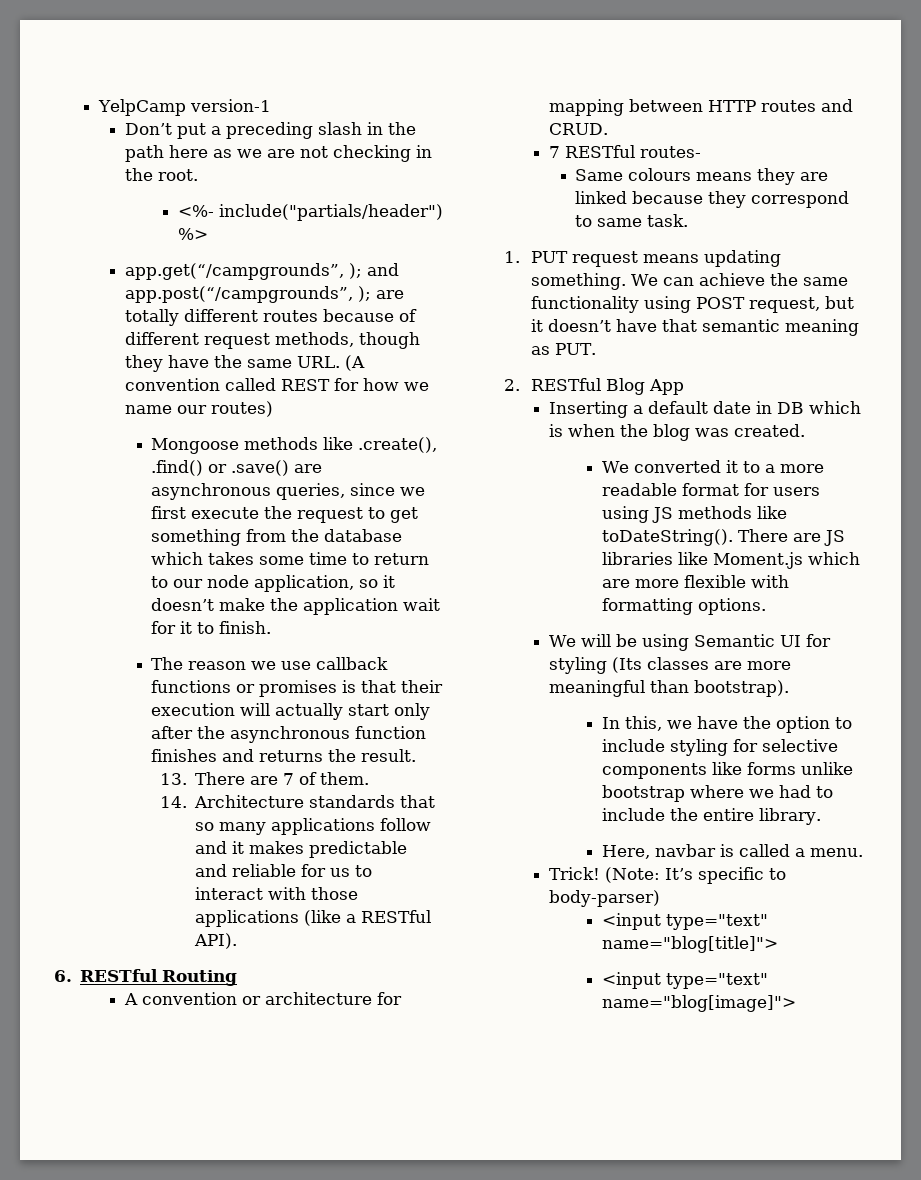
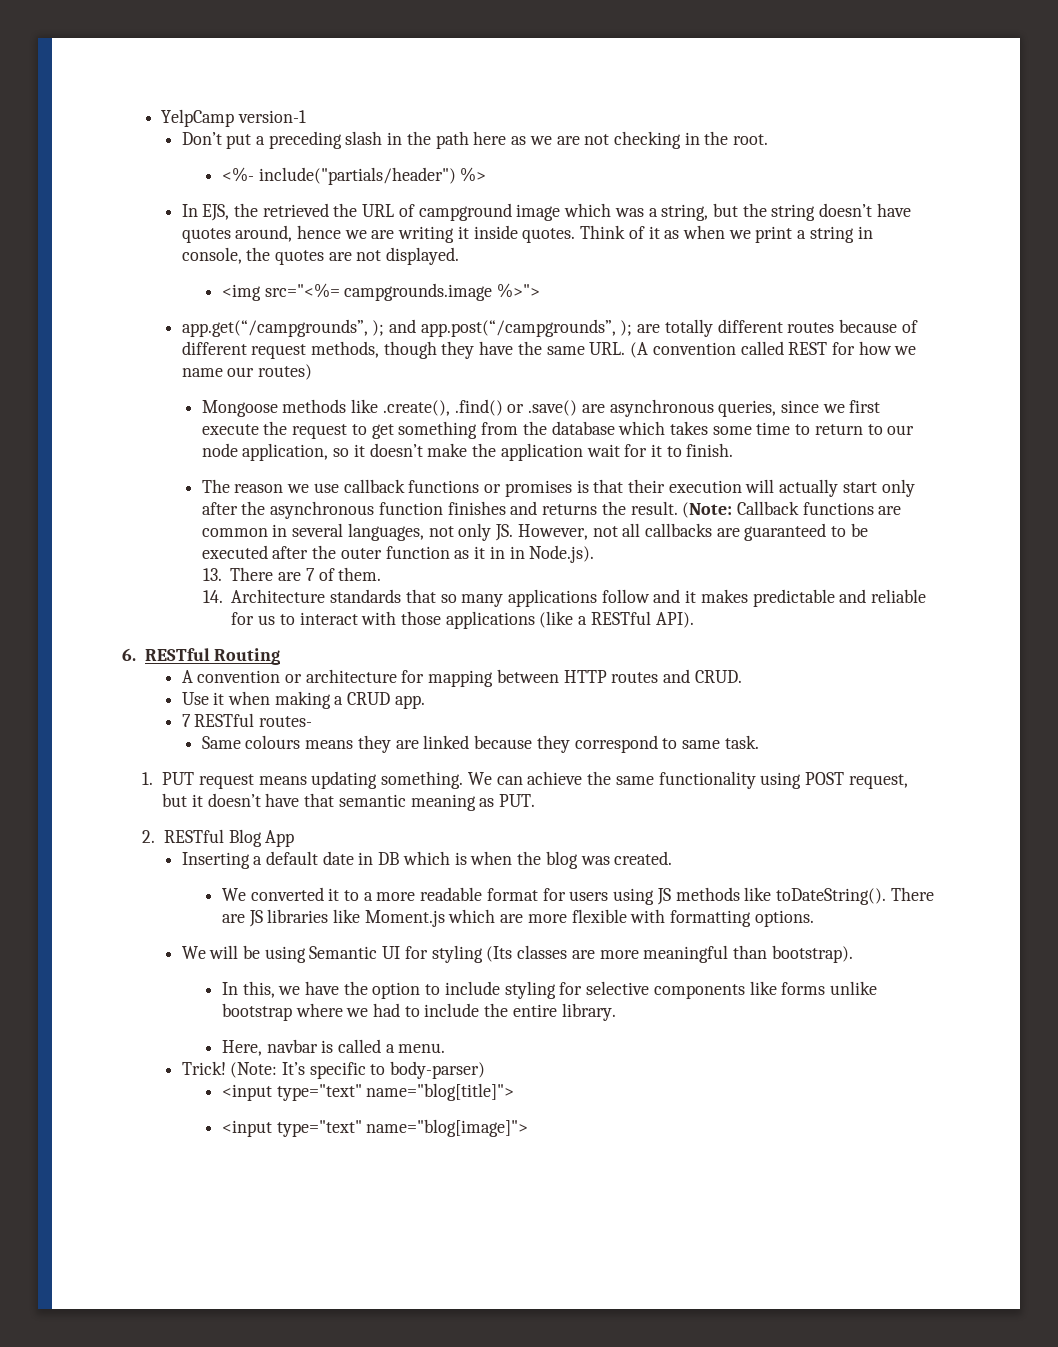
(208, 234) none -> [181,203,911,221] [181,225,873,243] [181,247,460,265] [221,283,541,301] // In EJS, the retrieved the URL of campground image which was a string, but the string doesn’t have quotes around, hence we are writing it inside quotes. Think of it as when we print a string in console, the quotes are not displayed. // <img src="<%= campgrounds.image %>">
(417, 755) none -> [682,501,902,518] [201,523,868,541] [201,545,595,563] (Note: Callback functions are common in several languages, not only JS. However, not all callbacks are guaranteed to be executed after the outer function as it in in Node.js).
(608, 129) none -> [181,691,425,709] // Use it when making a CRUD app.

